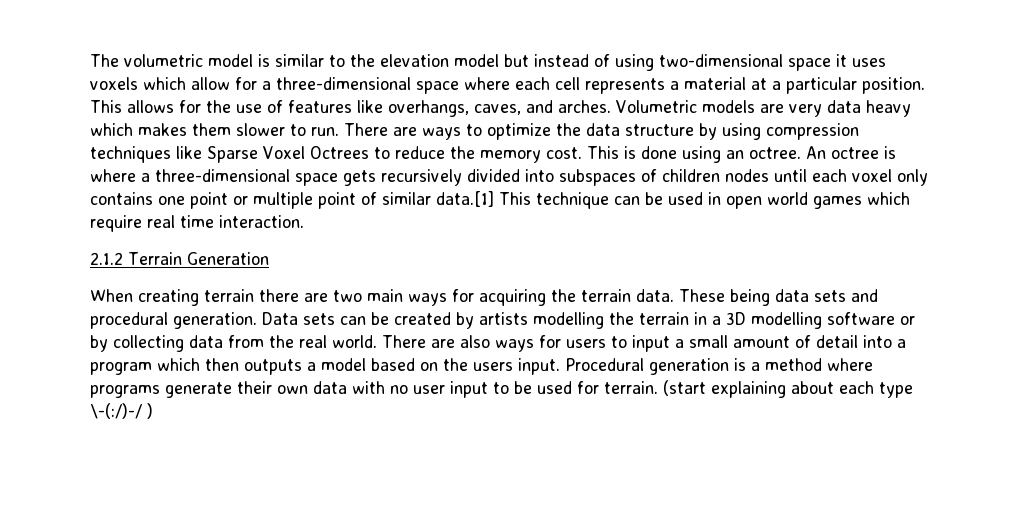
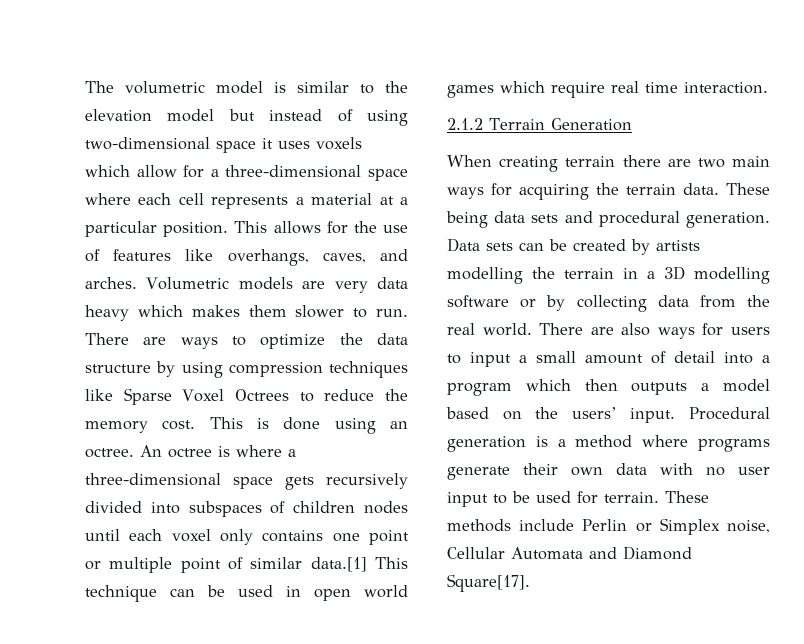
[473,362,513,371] users -> [571,407,617,419] users’
[663,380,913,398] [90,403,153,419] (start explaining about each type \-(:/)-/ ) -> [665,491,709,503] [447,518,770,535] [447,546,692,560] [447,574,530,592] These methods include Perlin or Simplex noise, Cellular Automata and Diamond Square[17].

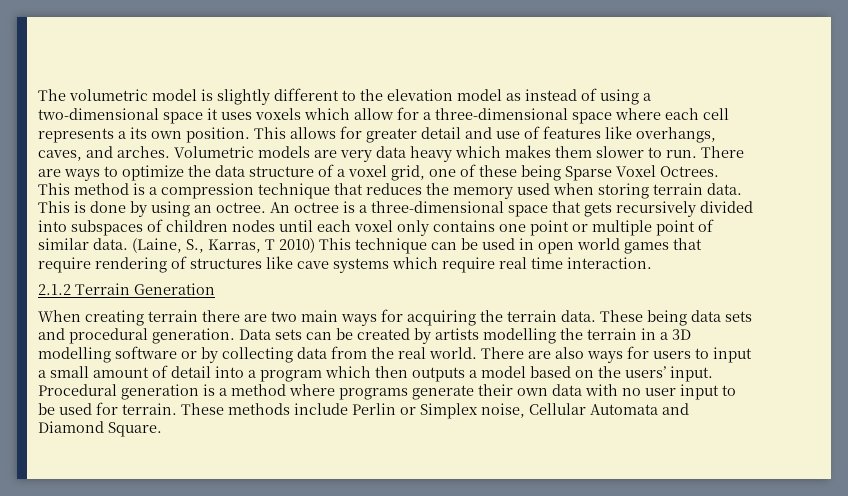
[297,81,349,93] similar -> [217,88,339,105] slightly different
[228,109,255,121] but -> [506,93,521,101] as
(408, 118) none -> [643,93,651,101] a
[311,193,408,205] [85,221,157,237] material at a particular -> [130,127,182,139] its own
[353,221,377,233] the -> [366,127,492,143] greater detail and
[156,361,408,378] [85,388,408,405] [85,420,196,433] by using compression techniques like Sparse Voxel Octrees to reduce the memory cost. -> [318,164,719,181] [38,183,742,199] of a voxel grid, one of these being Sparse Voxel Octrees. This method is a compression technique that reduces the memory used when storing terrain data.
(321, 423) none -> [130,201,147,217] by
[236,445,296,457] [85,473,273,489] where a three-dimensional space -> [359,201,581,217] a three-dimensional space that
[310,557,367,572] data.[1] -> [93,238,315,253] data. (Laine, S., Karras, T 2010)
(494, 91) none -> [673,238,702,250] [38,256,389,273] that require rendering of structures like cave systems
[447,574,530,592] Square[17]. -> [108,422,162,437] Square.

